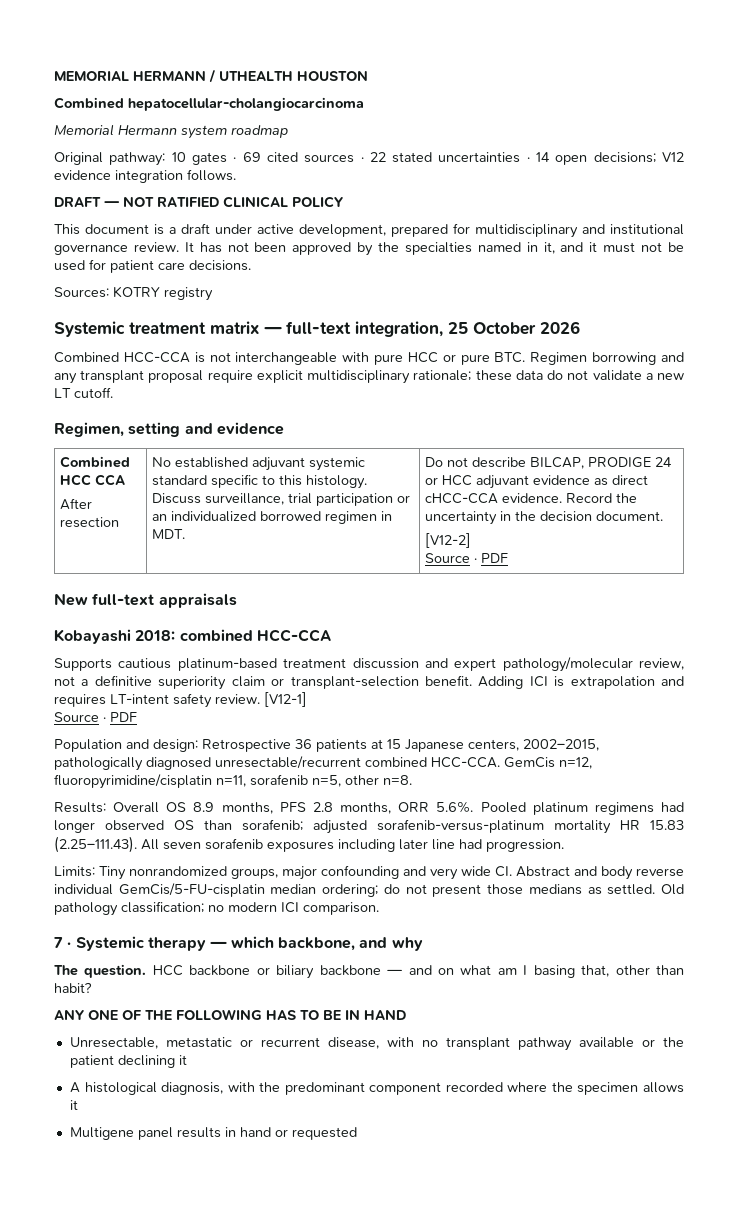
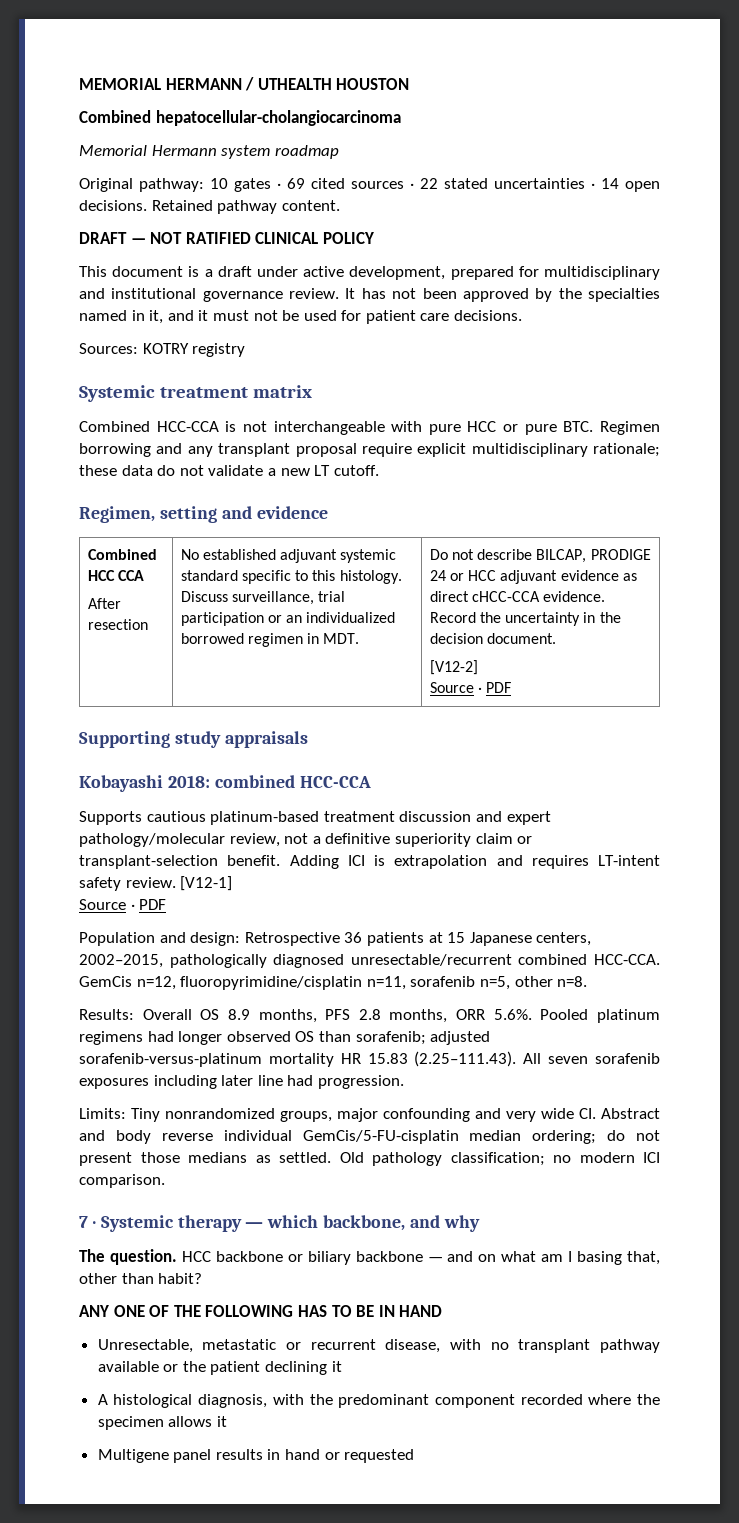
[593,152,684,163] [54,169,236,183] decisions; V12 evidence integration follows. -> [79,200,340,214] decisions. Retained pathway content.
[264,321,580,337] — full-text integration, 25 October 2026 -> (313, 391) none
[54,593,155,606] New full-text -> [79,731,221,748] Supporting study

